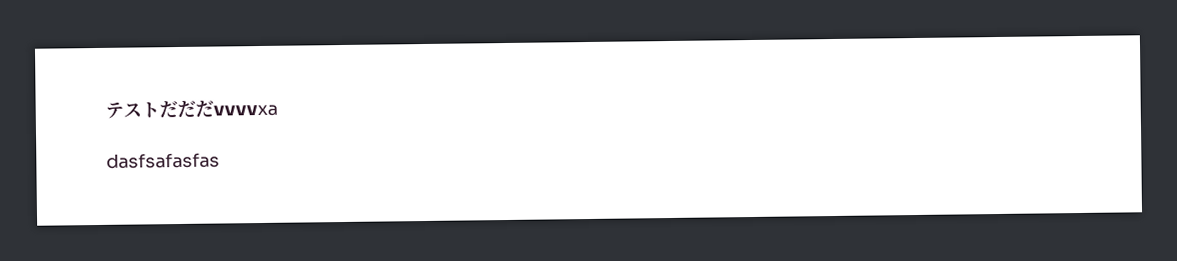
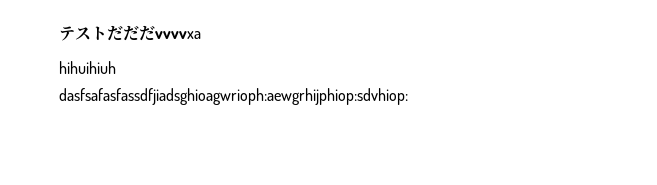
[106,152,220,169] dasfsafasfas -> [59,61,116,74] [59,88,408,105] hihuihiuh // dasfsafasfassdfjiadsghioagwrioph:aewgrhijphiop:sdvhiop:

